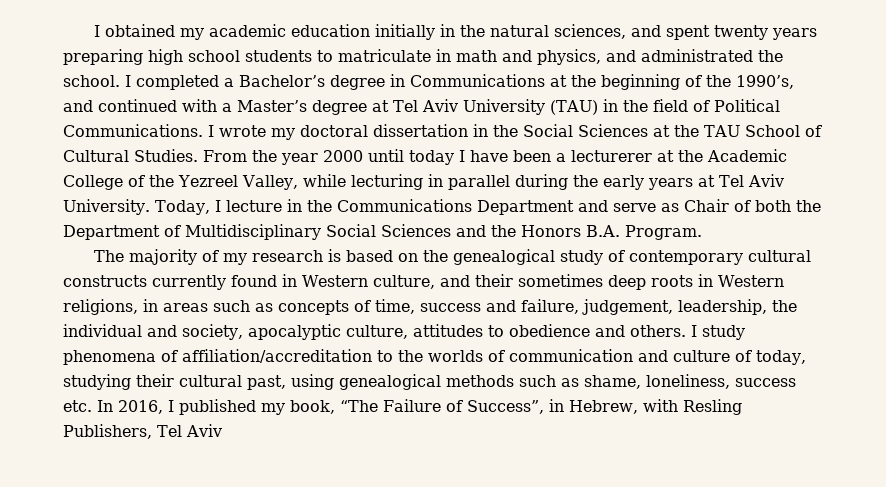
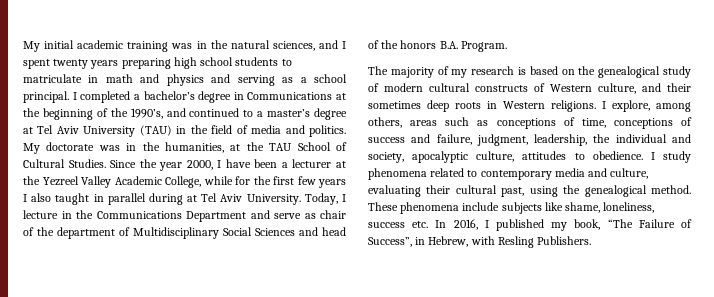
[94,24,436,40] I obtained my academic education initially -> [23,40,193,52] My initial academic training was
(662, 31) none -> [342,41,346,49] I
[537,49,783,65] [63,75,120,87] physics, and administrated the school. -> [166,74,347,86] [23,91,69,103] physics and serving as a school principal.
[239,75,325,87] Bachelor’s -> [143,91,195,100] bachelor’s
[182,99,307,112] with a Master’s -> [243,109,311,117] to a master’s
[713,99,780,112] [63,124,648,140] Political Communications. I wrote my doctoral dissertation in the Social Sciences -> [251,125,346,137] [23,142,224,154] media and politics. My doctorate was in the humanities,
[203,150,247,162] From -> [110,160,137,168] Since
[323,149,454,165] 2000 until today -> [186,160,213,170] 2000,
[571,149,787,162] [63,174,693,190] lecturerer at the Academic College of the Yezreel Valley, while lecturing in parallel during the early years -> [292,159,346,168] [23,176,346,188] [23,193,183,205] lecturer at the Yezreel Valley Academic College, while for the first few years I also taught in parallel during
[683,199,821,212] [63,225,160,240] Chair of both the Department -> [320,210,346,219] [23,227,115,239] chair of the department
[491,225,581,237] the Honors -> [322,227,346,236] [368,40,437,49] head of the honors
[629,250,744,265] contemporary -> [384,83,423,92] modern
[152,274,297,290] currently found in -> [534,83,545,92] of
[63,299,158,315] religions, in -> [551,100,691,112] [368,117,402,128] religions. I explore, among others,
[278,300,349,315] concepts -> [496,118,556,129] conceptions
(415, 306) none -> [613,117,692,129] conceptions of
[582,299,673,315] judgement, -> [476,134,528,146] judgment,
[508,324,745,340] [63,349,806,365] [63,374,579,390] obedience and others. I study phenomena of affiliation/accreditation to the worlds of communication and culture of today, studying their cultural past, using genealogical methods such as -> [592,151,691,163] [368,168,649,180] [368,185,691,197] [368,202,563,214] obedience. I study phenomena related to contemporary media and culture, evaluating their cultural past, using the genealogical method. These phenomena include subjects like
[63,424,222,439] Publishers, Tel Aviv -> [537,236,592,245] Publishers.

